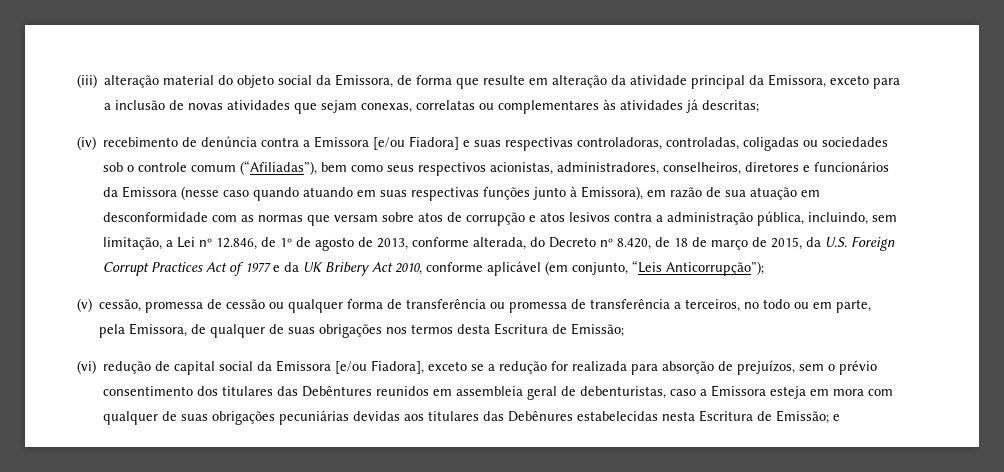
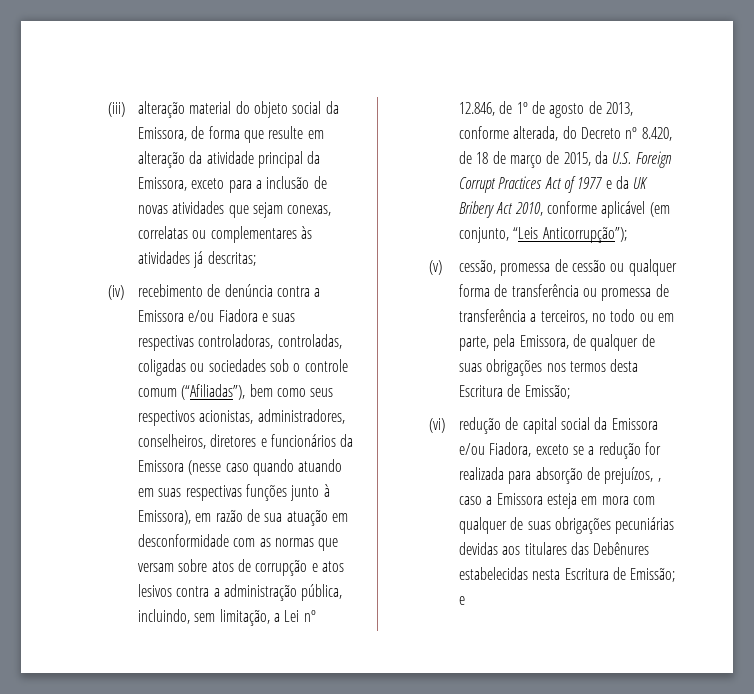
[373,136,460,150] [e/ou Fiadora] -> [188,309,258,322] e/ou Fiadora
[335,360,425,374] [e/ou Fiadora], -> [459,442,532,457] e/ou Fiadora,
[799,360,878,375] [103,386,667,400] sem o prévio consentimento dos titulares das Debêntures reunidos em assembleia geral de debenturistas, -> [657,478,661,482] ,

